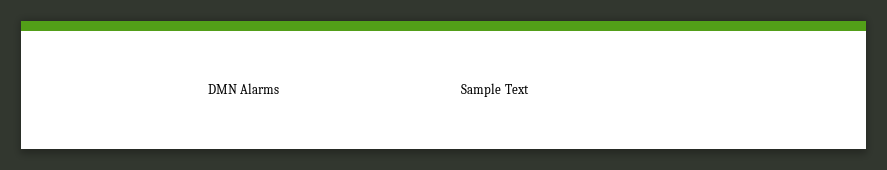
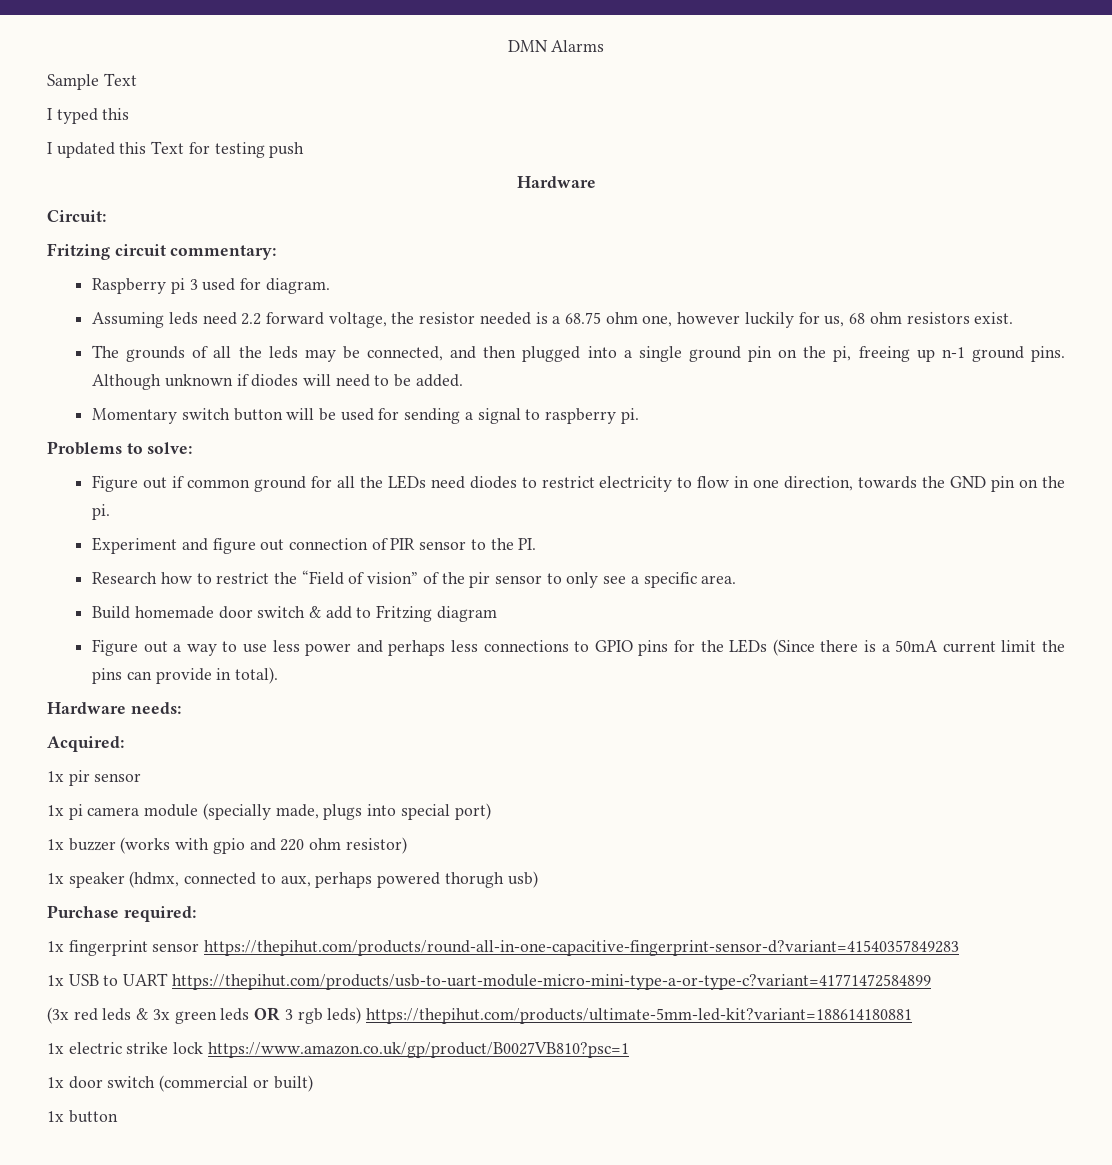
(529, 89) none -> [47,108,130,124] [47,141,305,158] [516,176,596,188] [47,210,106,222] [47,243,277,260] [92,278,330,294] [92,312,1014,328] [92,345,1066,362] [92,374,463,390] [92,408,639,424] [47,441,193,455] [92,475,1066,492] [92,504,111,520] [92,537,537,554] [92,570,737,588] [92,605,497,622] [92,639,1066,656] [92,667,278,684] [47,702,181,714] [47,736,124,752] [47,770,142,786] [47,803,491,820] [47,837,407,854] [47,871,538,888] [47,905,196,922] [47,940,960,956] [47,973,931,990] [47,1007,912,1024] [47,1042,629,1058] [47,1075,313,1092] [47,1110,118,1123] // I typed this // I updated this Text for testing push // Hardware // Circuit: // Fritzing circuit commentary: // Raspberry pi 3 used for diagram. // Assuming leds need 2.2 forward voltage, the resistor needed is a 68.75 ohm one, however luckily for us, 68 ohm resistors exist. // The grounds of all the leds may be connected, and then plugged into a single ground pin on the pi, freeing up n-1 ground pins. Although unknown if diodes will need to be added. // Momentary switch button will be used for sending a signal to raspberry pi. // Problems to solve: // Figure out if common ground for all the LEDs need diodes to restrict electricity to flow in one direction, towards the GND pin on the pi. // Experiment and figure out connection of PIR sensor to the PI. // Research how to restrict the “Field of vision” of the pir sensor to only see a specific area. // Build homemade door switch & add to Fritzing diagram // Figure out a way to use less power and perhaps less connections to GPIO pins for the LEDs (Since there is a 50mA current limit the pins can provide in total). // Hardware needs: // Acquired: // 1x pir sensor // 1x pi camera module (specially made, plugs into special port) // 1x buzzer (works with gpio and 220 ohm resistor) // 1x speaker (hdmx, connected to aux, perhaps powered thorugh usb) // Purchase required: // 1x fingerprint sensor https://thepihut.com/products/round-all-in-one-capacitive-fingerprint-sensor-d?variant=41540357849283 // 1x USB to UART https://thepihut.com/products/usb-to-uart-module-micro-mini-type-a-or-type-c?variant=41771472584899 // (3x red leds & 3x green leds OR 3 rgb leds) https://thepihut.com/products/ultimate-5mm-led-kit?variant=188614180881 // 1x electric strike lock https://www.amazon.co.uk/gp/product/B0027VB810?psc=1 // 1x door switch (commercial or built) // 1x button

